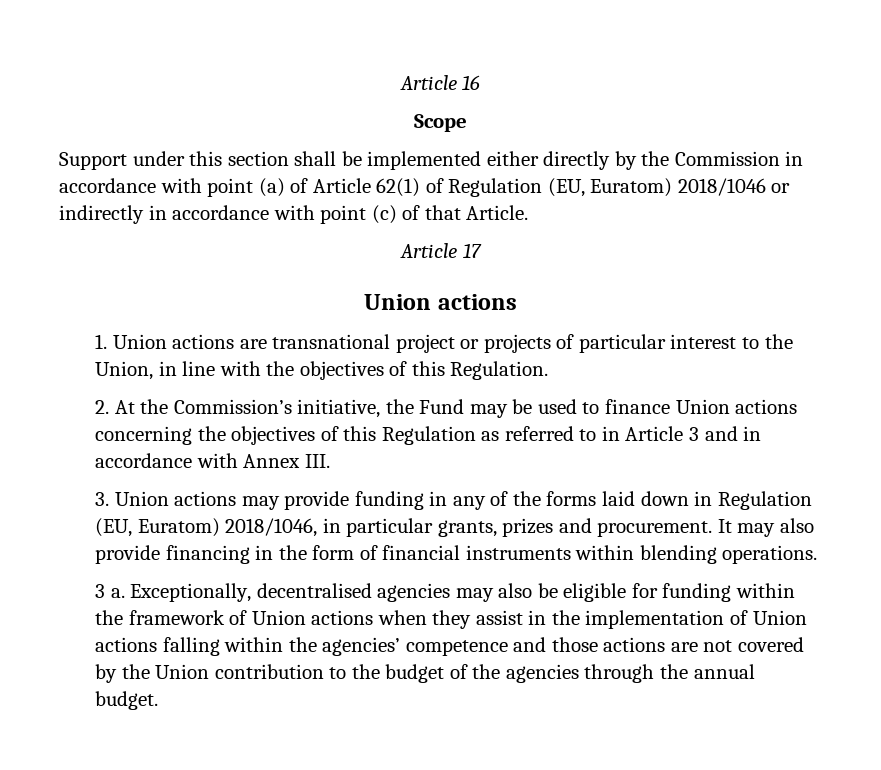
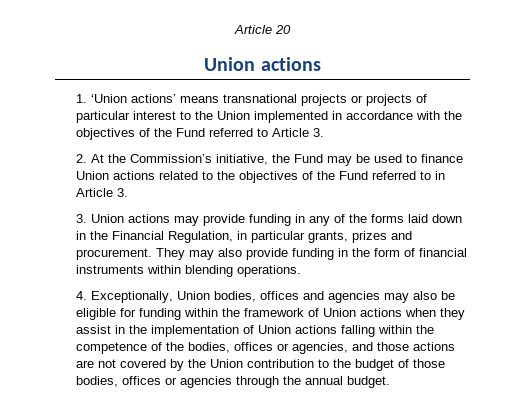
[399,75,481,90] [414,114,467,132] [59,151,804,170] [59,178,791,197] [59,205,529,224] [400,243,482,258] [364,294,517,310] [95,334,455,353] Article 16 // Scope // Support under this section shall be implemented either directly by the Commission in accordance with point (a) of Article 62(1) of Regulation (EU, Euratom) 2018/1046 or indirectly in accordance with point (c) of that Article. // Article 17 // Union actions // 1. Union actions are transnational project -> [234,25,291,34] [204,57,321,71] [76,94,348,106] Article 20 // Union actions // 1. ‘Union actions’ means transnational projects
[95,361,549,380] Union, in line with the objectives of this Regulation. -> [217,111,463,123] [76,128,325,140] Union implemented in accordance with the objectives of the Fund referred to Article 3.
[95,426,500,445] concerning the objectives of this Regulation as -> [159,171,369,183] related to the objectives of the Fund
[688,426,762,441] [95,453,330,468] 3 and in accordance with Annex III. -> [117,188,129,197] 3.
[717,491,812,510] [95,518,318,537] Regulation (EU, Euratom) 2018/1046, -> [90,231,234,243] the Financial Regulation,
[717,519,732,533] It -> [156,248,186,260] They
[165,545,250,564] financing -> [292,248,335,260] funding
[95,583,372,602] 3 a. Exceptionally, decentralised -> [76,291,325,303] 4. Exceptionally, Union bodies, offices and
[322,637,508,656] agencies’ competence -> [76,342,349,354] competence of the bodies, offices or agencies,
[472,664,501,679] the -> [413,359,446,368] [76,376,178,387] those bodies, offices or

